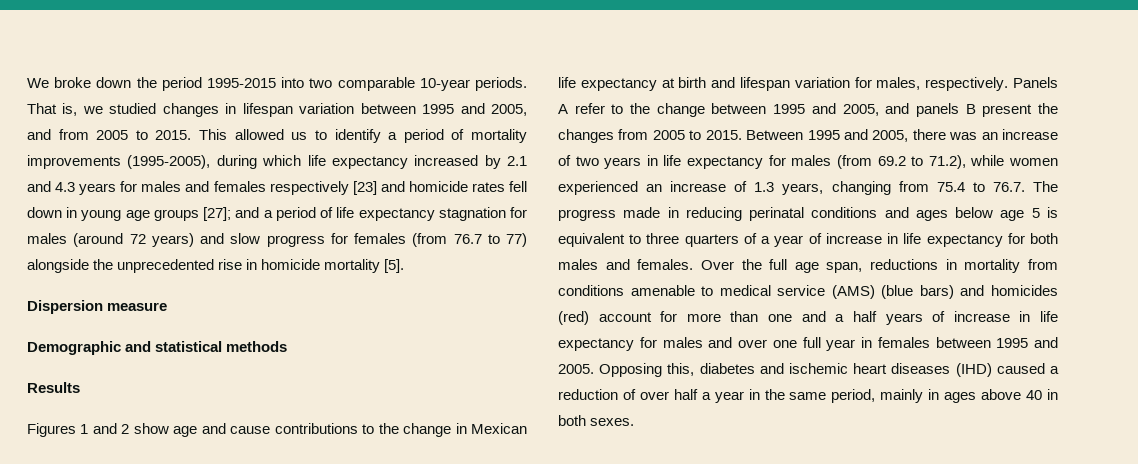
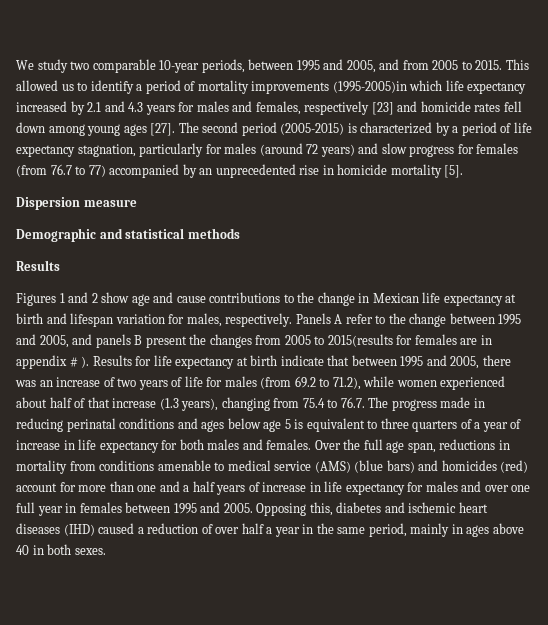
[54,77,527,91] [27,103,355,117] broke down the period 1995-2015 into two comparable 10-year periods. That is, we studied changes in lifespan variation -> [37,59,245,73] study two comparable 10-year periods,
[127,155,257,169] (1995-2005), during -> [332,81,407,93] (1995-2005)in
[213,181,266,192] females -> [255,101,301,115] females,
[66,207,260,221] in young age groups [27]; and -> [48,122,450,136] among young ages [27]. The second period (2005-2015) is characterized by
[438,207,506,221] stagnation -> [77,143,204,157] stagnation, particularly
[27,259,114,273] alongside the -> [109,164,213,178] accompanied by an
[705,130,804,140] 2015. Between -> [327,334,492,347] [16,355,397,369] 2015(results for females are in appendix # ). Results for life expectancy at birth indicate that between
[646,155,764,169] in life expectancy -> [171,376,203,387] of life
[646,181,824,195] an increase of 1.3 years, -> [16,397,219,411] about half of that increase (1.3 years),

